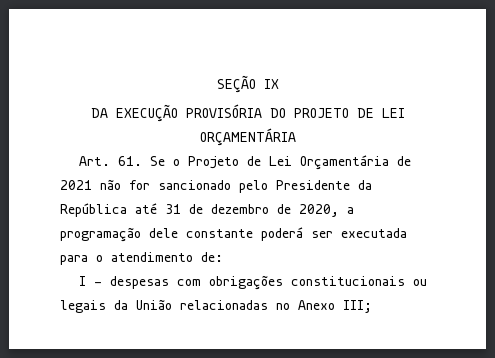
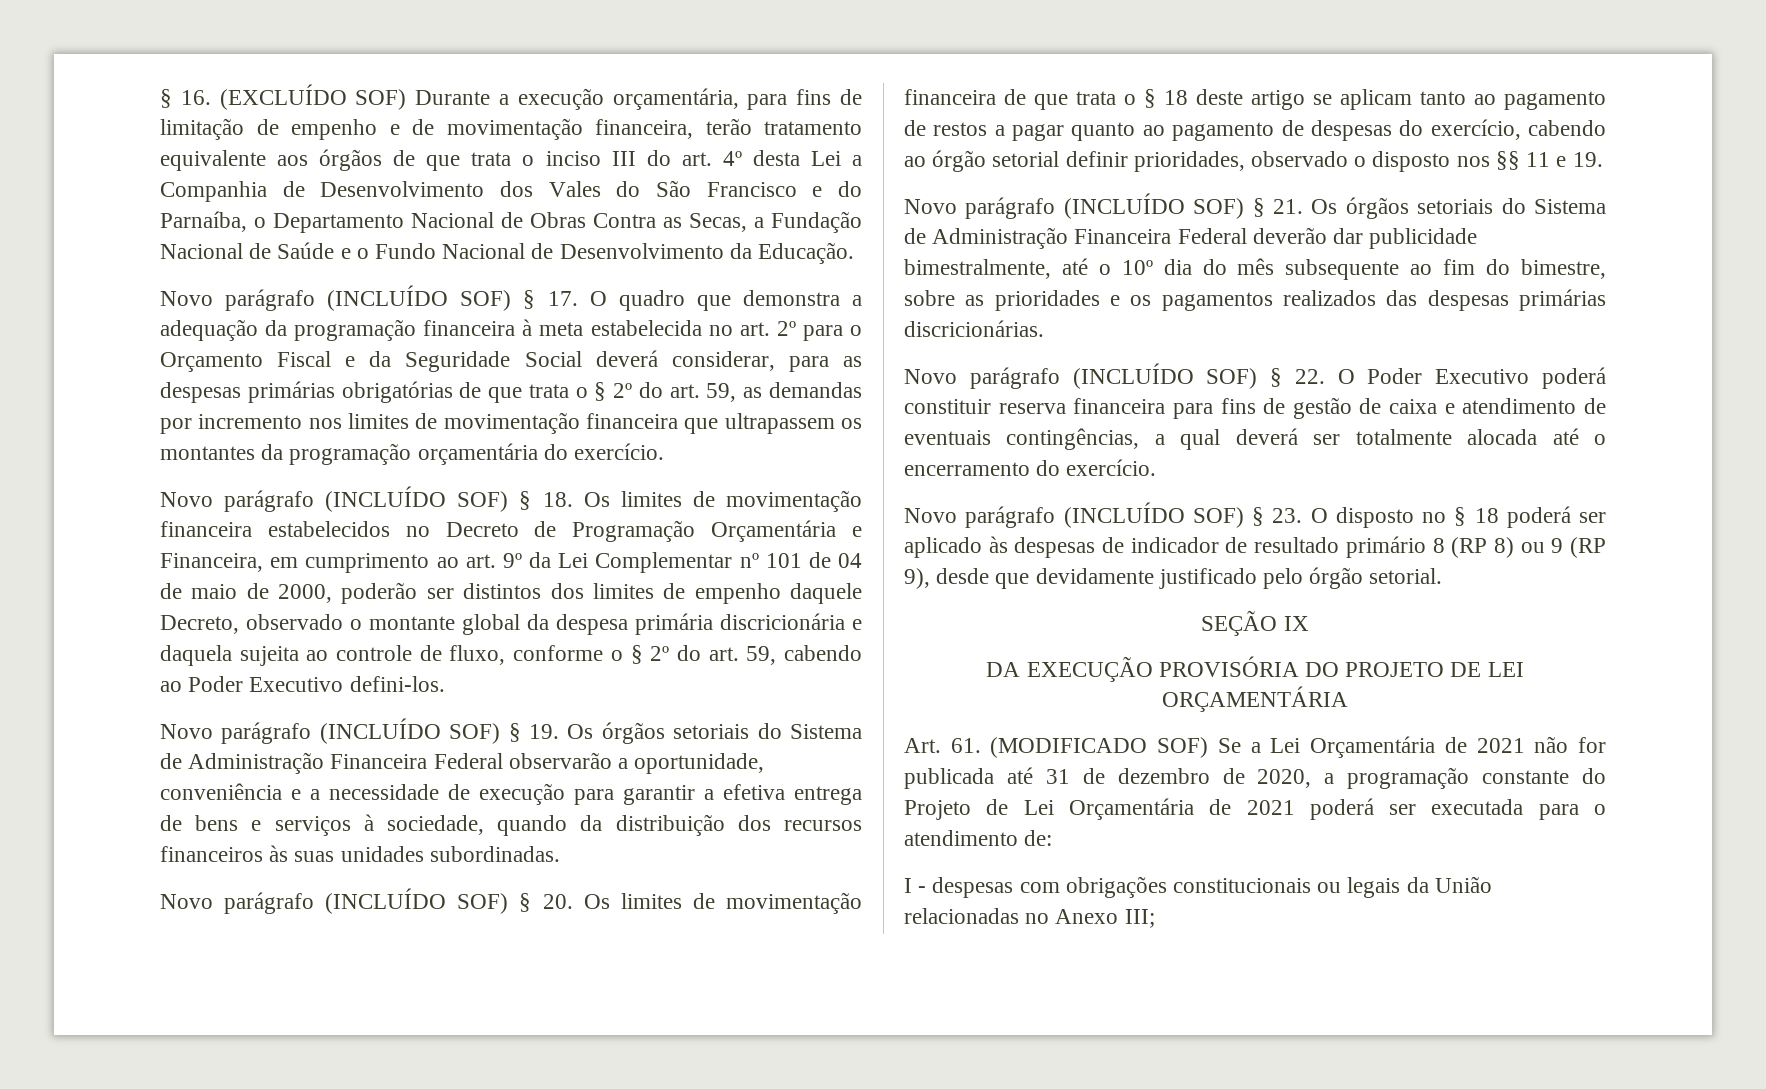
(216, 84) none -> [160,84,862,110] [160,118,862,140] [160,149,862,171] [160,180,862,202] [160,211,862,233] [160,242,855,264] [160,285,863,311] [160,319,863,341] [160,350,862,372] [160,381,862,403] [160,412,862,434] [160,443,665,465] [160,486,862,512] [160,520,862,542] [160,552,862,573] [160,582,862,604] [160,613,862,635] [160,645,862,666] [160,676,445,692] [160,718,862,744] [160,752,765,774] [160,783,862,805] [160,814,862,836] [160,845,560,862] [160,888,862,914] [904,89,1606,110] [904,119,1606,141] [904,150,1603,172] [904,193,1606,219] [904,227,1478,249] [904,258,1606,280] [904,289,1606,311] [904,320,1044,337] [904,363,1606,389] [904,397,1606,419] [904,428,1606,450] [904,459,1157,476] [904,502,1606,528] [904,536,1607,558] [904,567,1443,589] § 16. (EXCLUÍDO SOF) Durante a execução orçamentária, para fins de limitação de empenho e de movimentação financeira, terão tratamento equivalente aos órgãos de que trata o inciso III do art. 4º desta Lei a Companhia de Desenvolvimento dos Vales do São Francisco e do Parnaíba, o Departamento Nacional de Obras Contra as Secas, a Fundação Nacional de Saúde e o Fundo Nacional de Desenvolvimento da Educação. // Novo parágrafo (INCLUÍDO SOF) § 17. O quadro que demonstra a adequação da programação financeira à meta estabelecida no art. 2º para o Orçamento Fiscal e da Seguridade Social deverá considerar, para as despesas primárias obrigatórias de que trata o § 2º do art. 59, as demandas por incremento nos limites de movimentação financeira que ultrapassem os montantes da programação orçamentária do exercício. // Novo parágrafo (INCLUÍDO SOF) § 18. Os limites de movimentação financeira estabelecidos no Decreto de Programação Orçamentária e Financeira, em cumprimento ao art. 9º da Lei Complementar nº 101 de 04 de maio de 2000, poderão ser distintos dos limites de empenho daquele Decreto, observado o montante global da despesa primária discricionária e daquela sujeita ao controle de fluxo, conforme o § 2º do art. 59, cabendo ao Poder Executivo defini-los. // Novo parágrafo (INCLUÍDO SOF) § 19. Os órgãos setoriais do Sistema de Administração Financeira Federal observarão a oportunidade, conveniência e a necessidade de execução para garantir a efetiva entrega de bens e serviços à sociedade, quando da distribuição dos recursos financeiros às suas unidades subordinadas. // Novo parágrafo (INCLUÍDO SOF) § 20. Os limites de movimentação financeira de que trata o § 18 deste artigo se aplicam tanto ao pagamento de restos a pagar quanto ao pagamento de despesas do exercício, cabendo ao órgão setorial definir prioridades, observado o disposto nos §§ 11 e 19. // Novo parágrafo (INCLUÍDO SOF) § 21. Os órgãos setoriais do Sistema de Administração Financeira Federal deverão dar publicidade bimestralmente, até o 10º dia do mês subsequente ao fim do bimestre, sobre as prioridades e os pagamentos realizados das despesas primárias discricionárias. // Novo parágrafo (INCLUÍDO SOF) § 22. O Poder Executivo poderá constituir reserva financeira para fins de gestão de caixa e atendimento de eventuais contingências, a qual deverá ser totalmente alocada até o encerramento do exercício. // Novo parágrafo (INCLUÍDO SOF) § 23. O disposto no § 18 poderá ser aplicado às despesas de indicador de resultado primário 8 (RP 8) ou 9 (RP 9), desde que devidamente justificado pelo órgão setorial. //
[150,156,262,169] Se o Projeto de -> [990,737,1261,758] (MODIFICADO SOF) Se a
[158,180,372,193] [60,203,127,217] sancionado pelo Presidente da República -> [904,768,994,789] publicada
[149,228,253,238] dele constante -> [1482,768,1606,784] [904,798,1295,820] constante do Projeto de Lei Orçamentária de 2021

